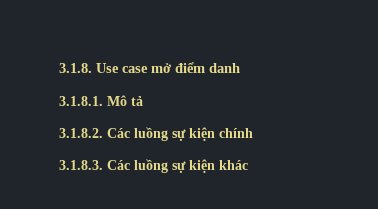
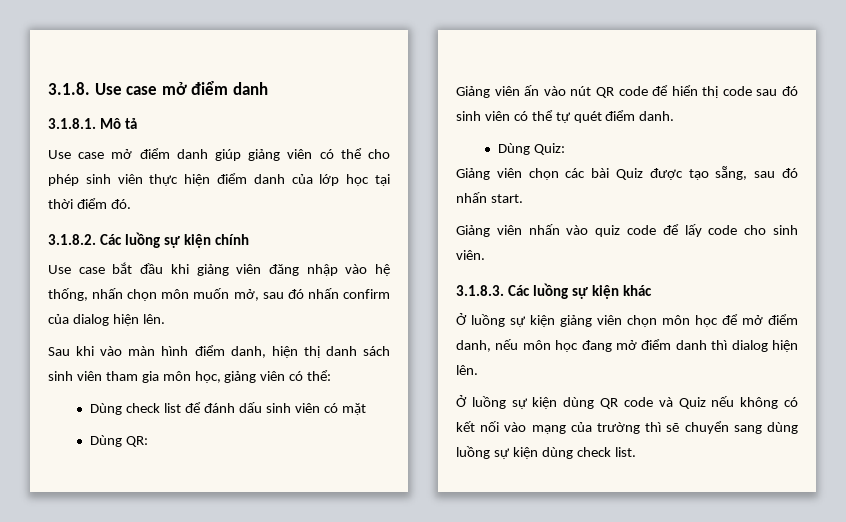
(143, 101) none -> [48,148,390,161] [48,173,391,186] [48,198,131,209] // Use case mở điểm danh giúp giảng viên có thể cho phép sinh viên thực hiện điểm danh của lớp học tại thời điểm đó.
(253, 133) none -> [48,262,390,276] [48,288,390,301] [48,314,165,326] [48,345,391,358] [48,370,332,383] [90,402,366,415] [90,435,149,447] [456,85,798,98] [456,110,675,123] [498,143,566,155] [456,166,798,180] [456,192,523,203] [456,224,799,237] [456,250,485,260] // Use case bắt đầu khi giảng viên đăng nhập vào hệ thống, nhấn chọn môn muốn mở, sau đó nhấn confirm của dialog hiện lên. // Sau khi vào màn hình điểm danh, hiện thị danh sách sinh viên tham gia môn học, giảng viên có thể: // Dùng check list để đánh dấu sinh viên có mặt // Dùng QR: // Giảng viên ấn vào nút QR code để hiển thị code sau đó sinh viên có thể tự quét điểm danh. // Dùng Quiz: // Giảng viên chọn các bài Quiz được tạo sẵng, sau đó nhấn start. // Giảng viên nhấn vào quiz code để lấy code cho sinh viên.
(248, 165) none -> [456,313,798,327] [456,339,798,352] [456,365,478,375] [456,395,798,409] [456,421,798,434] [456,446,636,459] // Ở luồng sự kiện giảng viên chọn môn học để mở điểm danh, nếu môn học đang mở điểm danh thì dialog hiện lên. // Ở luồng sự kiện dùng QR code và Quiz nếu không có kết nối vào mạng của trường thì sẽ chuyển sang dùng luồng sự kiện dùng check list.

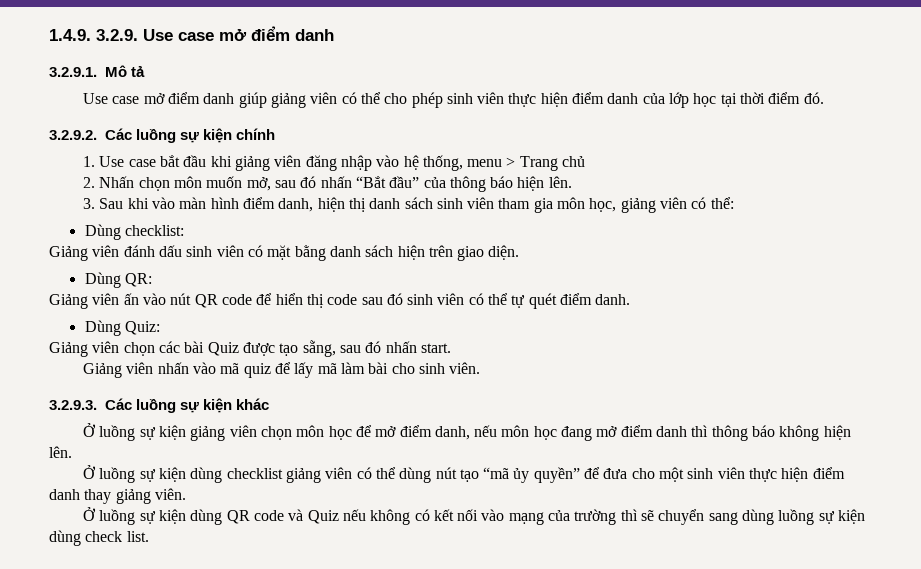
[48,82,90,95] 3.1.8. -> [49,29,138,41] 1.4.9. 3.2.9.
[48,118,96,129] 3.1.8.1. -> [49,67,97,77] 3.2.9.1.
[48,234,96,245] 3.1.8.2. -> [49,130,97,140] 3.2.9.2.
(249, 239) none -> [82,156,95,167] 1.
[92,288,124,299] nhấn -> [467,156,586,171] [82,176,135,188] menu > Trang chủ // 2. Nhấn
[343,289,390,299] [48,314,165,326] confirm của dialog hiện lên. // -> [355,176,572,192] [82,198,95,209] “Bắt đầu” của thông báo hiện lên. // 3.
[126,402,202,413] check list để -> [125,225,185,236] [49,245,120,261] checklist: // Giảng viên
(366, 409) none -> [294,245,520,261] bằng danh sách hiện trên giao diện.
[595,224,738,237] quiz code để lấy code -> [220,362,389,378] mã quiz để lấy mã làm bài
[456,285,504,296] 3.1.8.3. -> [49,400,97,410] 3.2.9.3.
[731,340,798,352] [456,365,478,375] dialog hiện lên. -> [711,425,851,441] [49,446,72,458] [82,465,845,483] [49,488,186,504] thông báo không hiện lên. // Ở luồng sự kiện dùng checklist giảng viên có thể dùng nút tạo “mã ủy quyền” để đưa cho một sinh viên thực hiện điểm danh thay giảng viên.

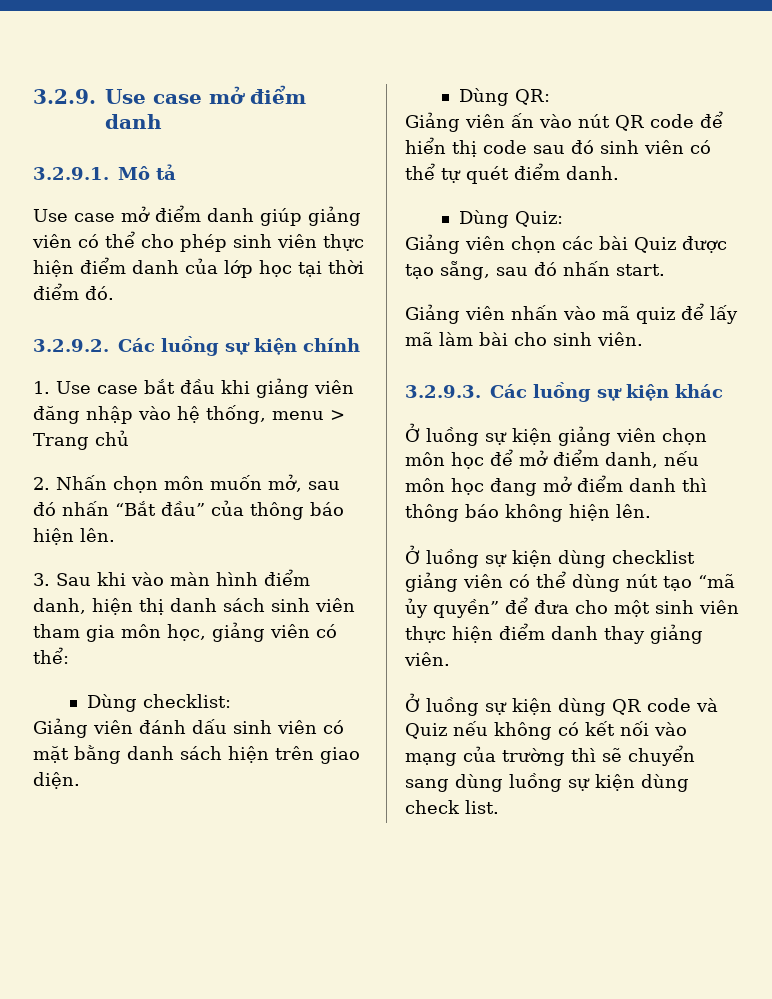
[49,29,91,41] 1.4.9. -> (33, 96) none

